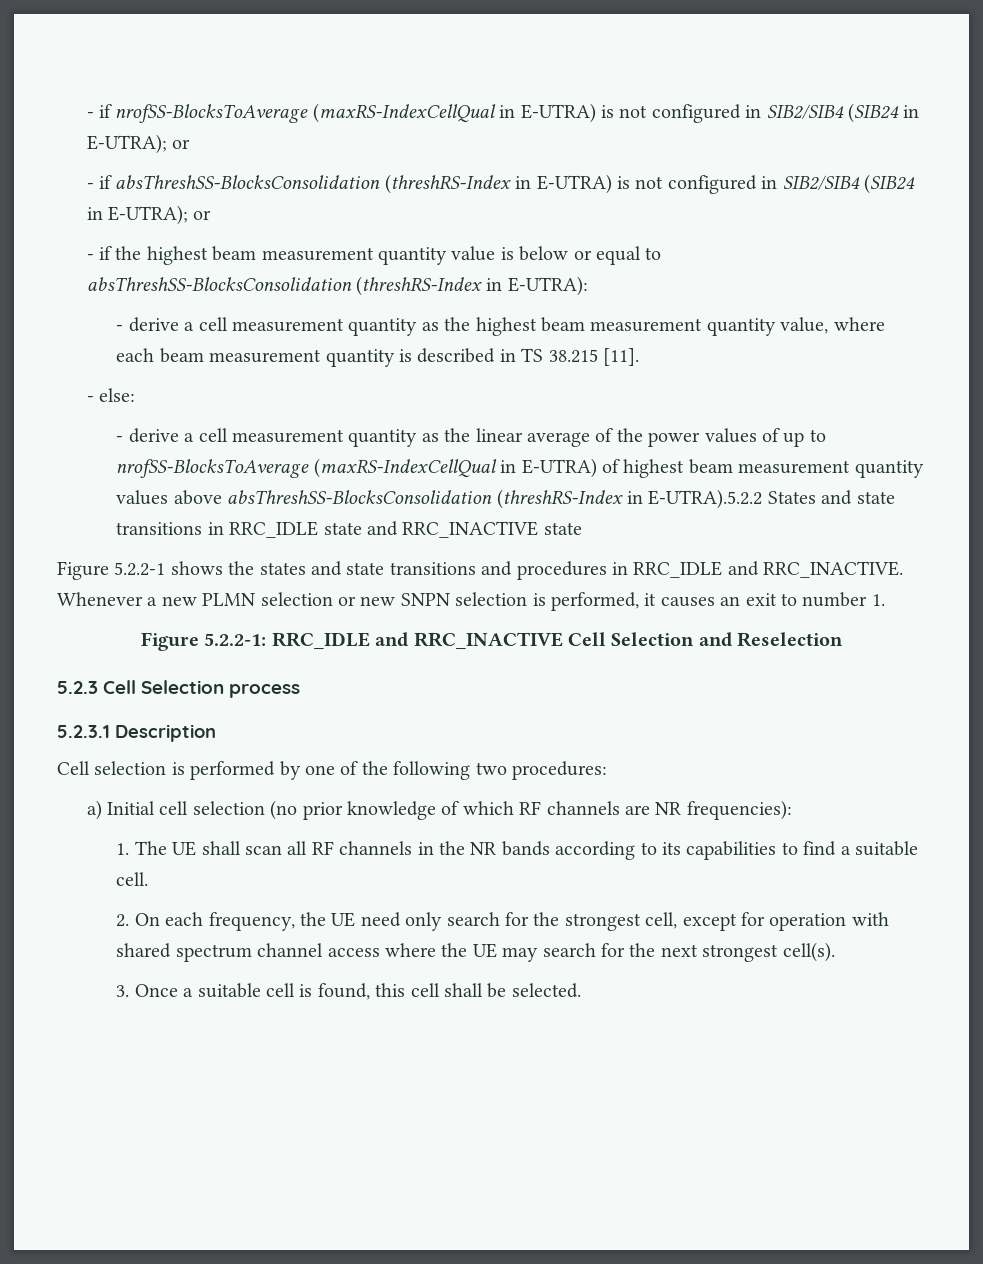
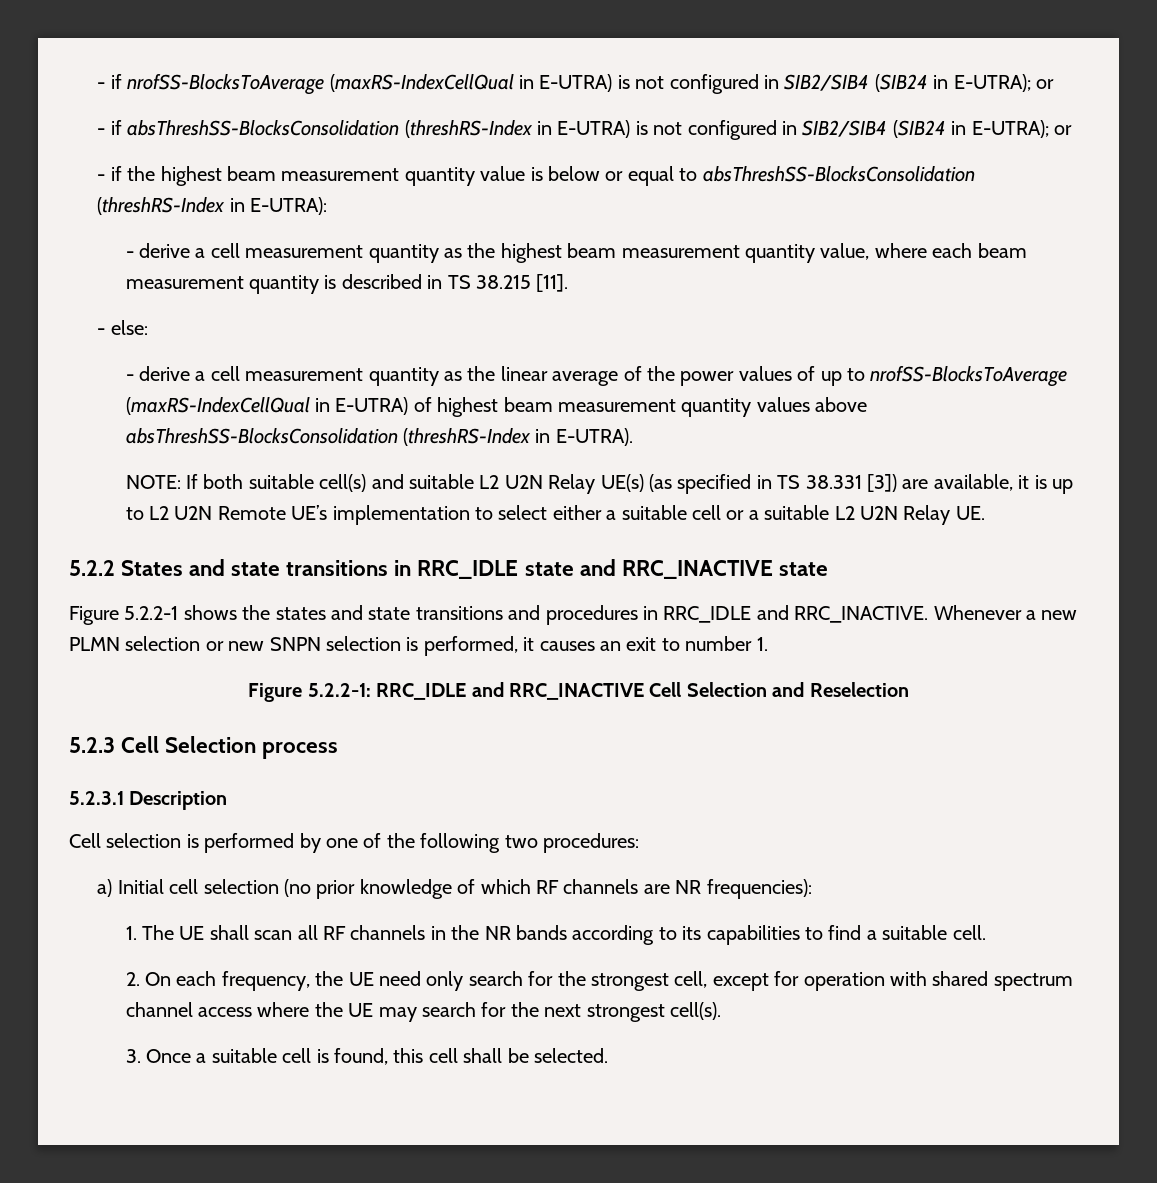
[648,489,763,509] E-UTRA).5.2.2 -> [555,428,633,446] [125,474,1074,494] [125,505,985,525] [69,560,115,576] E-UTRA). // NOTE: If both suitable cell(s) and suitable L2 U2N Relay UE(s) (as specified in TS 38.331 [3]) are available, it is up to L2 U2N Remote UE’s implementation to select either a suitable cell or a suitable L2 U2N Relay UE. // 5.2.2

